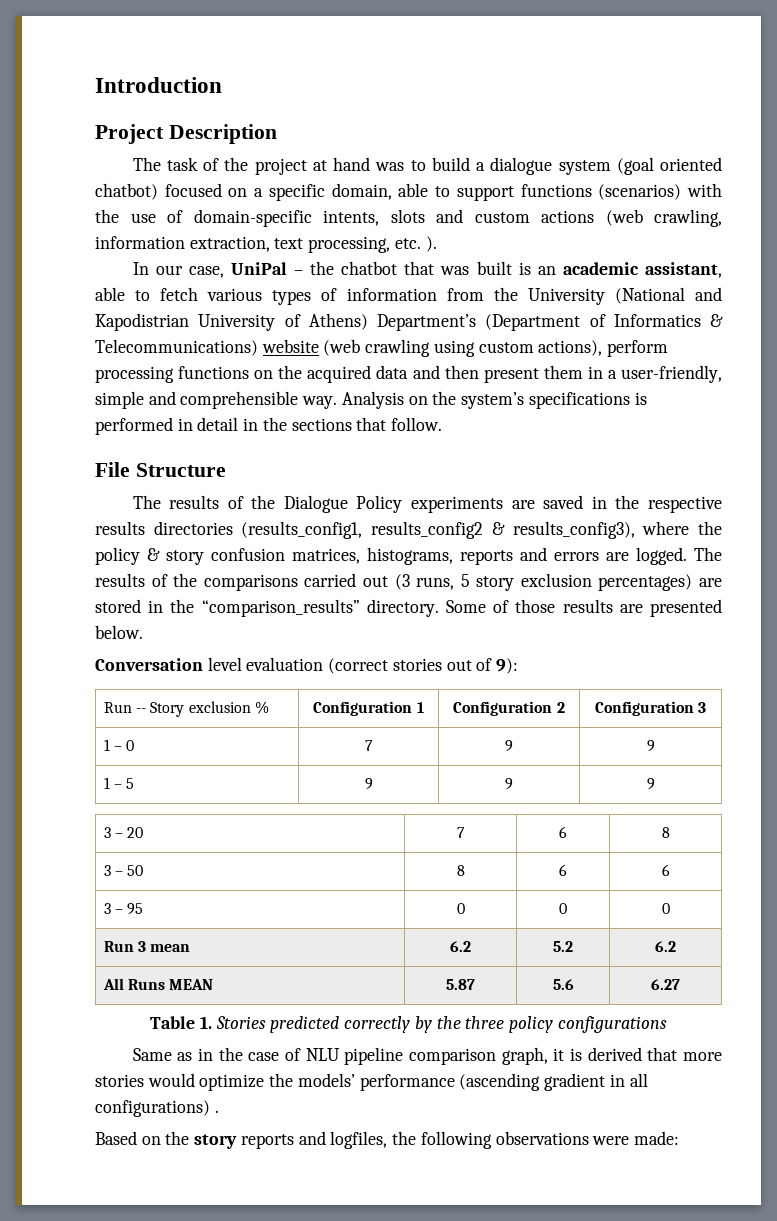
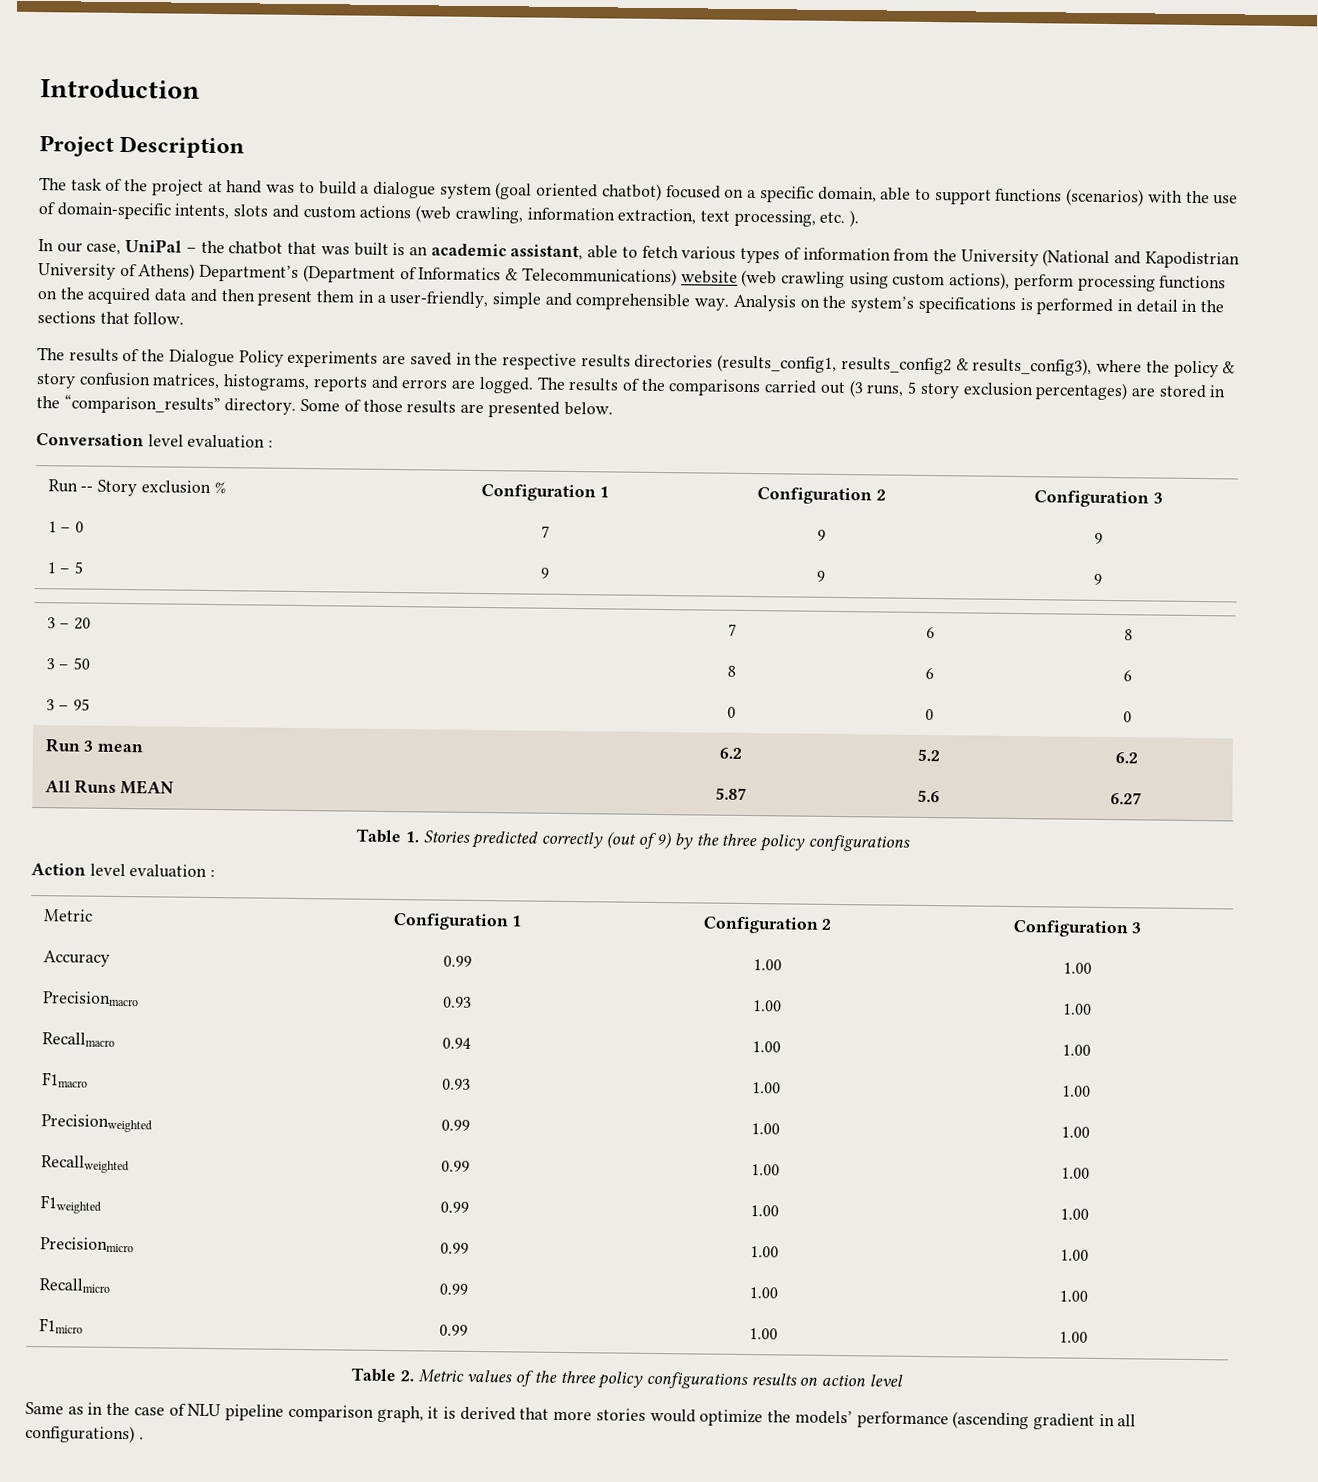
[95,462,226,477] // File Structure -> (185, 318) none
[328,658,519,674] (correct stories out of 9): -> [268,440,274,448] :
(411, 1024) none -> [605,831,672,850] (out of 9)
(667, 1024) none -> [31,862,216,878] [42,909,93,922] [392,913,523,931] [702,916,833,934] [1012,919,1143,938] [42,950,110,967] [442,955,472,967] [752,959,782,971] [1062,962,1092,974] [42,991,139,1007] [442,996,472,1008] [751,1000,782,1012] [1061,1003,1092,1015] [41,1032,115,1047] [441,1037,471,1049] [751,1041,781,1053] [1061,1044,1091,1056] [41,1072,88,1088] [441,1078,471,1090] [751,1082,781,1094] [1061,1085,1091,1097] [40,1114,153,1133] [440,1119,470,1131] [750,1123,780,1135] [1060,1126,1090,1138] [40,1155,130,1174] [440,1160,470,1172] [750,1164,780,1176] [1060,1167,1090,1179] [39,1195,102,1214] [439,1201,469,1213] [749,1205,779,1217] [1059,1208,1089,1220] [39,1237,134,1253] [439,1242,469,1254] [749,1246,779,1258] [1059,1249,1089,1261] [38,1278,110,1293] [438,1283,468,1295] [748,1287,778,1299] [1058,1290,1088,1302] [38,1318,83,1334] [438,1324,468,1336] [748,1328,778,1340] [1058,1331,1088,1343] [351,1367,903,1390] // Action level evaluation : // Metric | Configuration 1 | Configuration 2 | Configuration 3 // Accuracy | 0.99 | 1.00 | 1.00 // Precisionmacro | 0.93 | 1.00 | 1.00 // Recallmacro | 0.94 | 1.00 | 1.00 // F1macro | 0.93 | 1.00 | 1.00 // Precisionweighted | 0.99 | 1.00 | 1.00 // Recallweighted | 0.99 | 1.00 | 1.00 // F1weighted | 0.99 | 1.00 | 1.00 // Precisionmicro | 0.99 | 1.00 | 1.00 // Recallmicro | 0.99 | 1.00 | 1.00 // F1micro | 0.99 | 1.00 | 1.00 // Table 2. Metric values of the three policy configurations results on action level
[95,1131,679,1149] // Based on the story reports and logfiles, the following observations were made: -> (144, 1438) none

